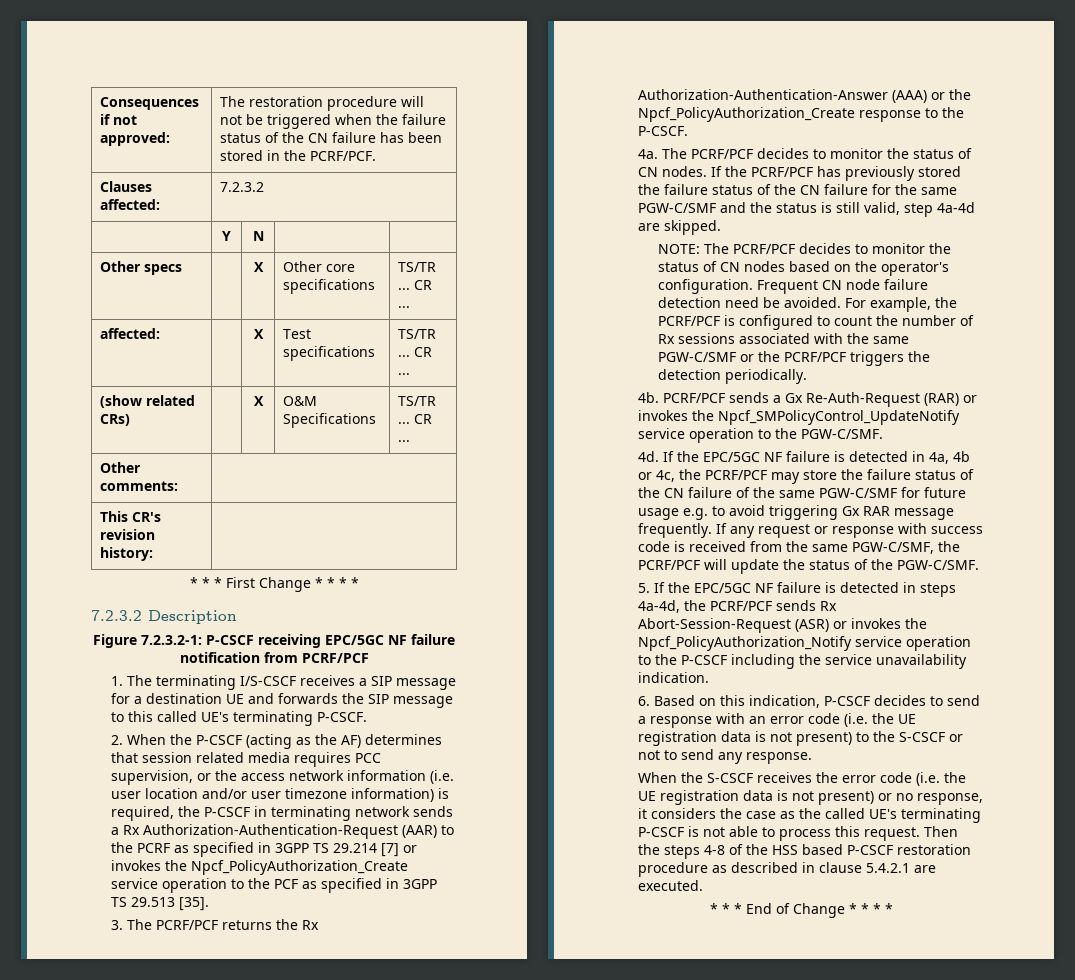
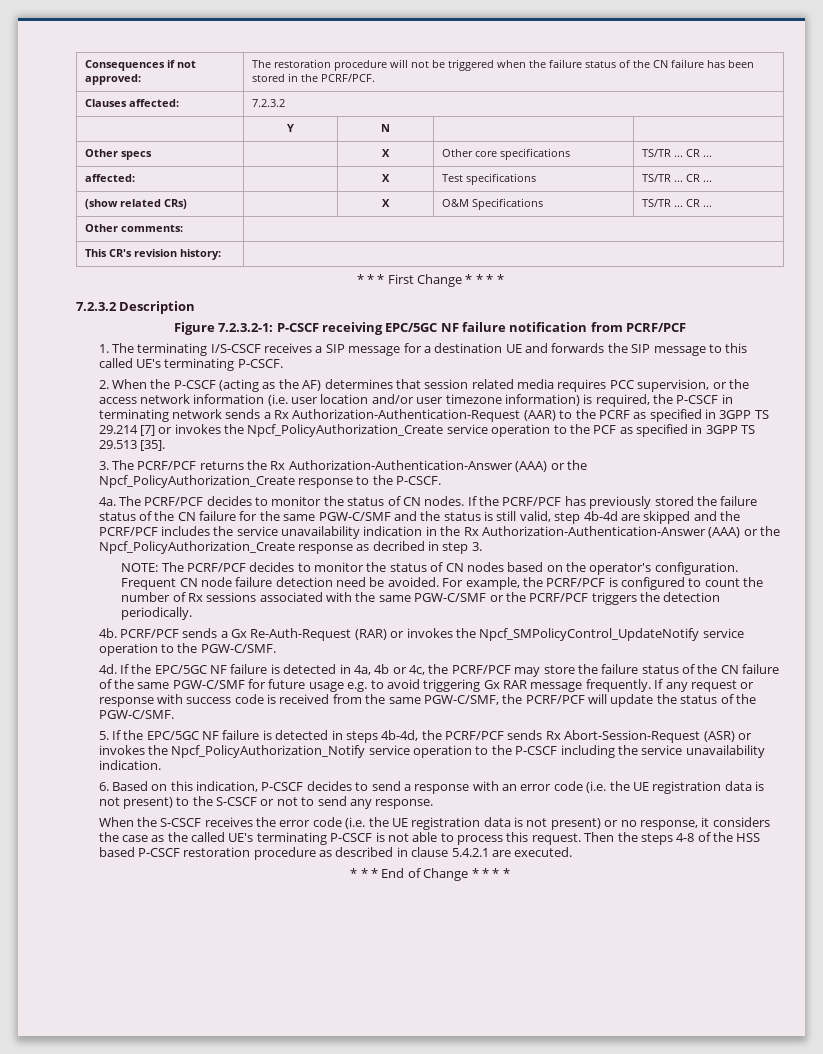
[937,202,976,213] [638,220,722,235] 4a-4d are skipped. -> [583,511,741,524] [98,526,781,539] [98,541,482,554] 4b-4d are skipped and the PCRF/PCF includes the service unavailability indication in the Rx Authorization-Authentication-Answer (AAA) or the Npcf_PolicyAuthorization_Create response as decribed in step 3.
[638,600,681,613] 4a-4d, -> [381,730,419,741] 4b-4d,

